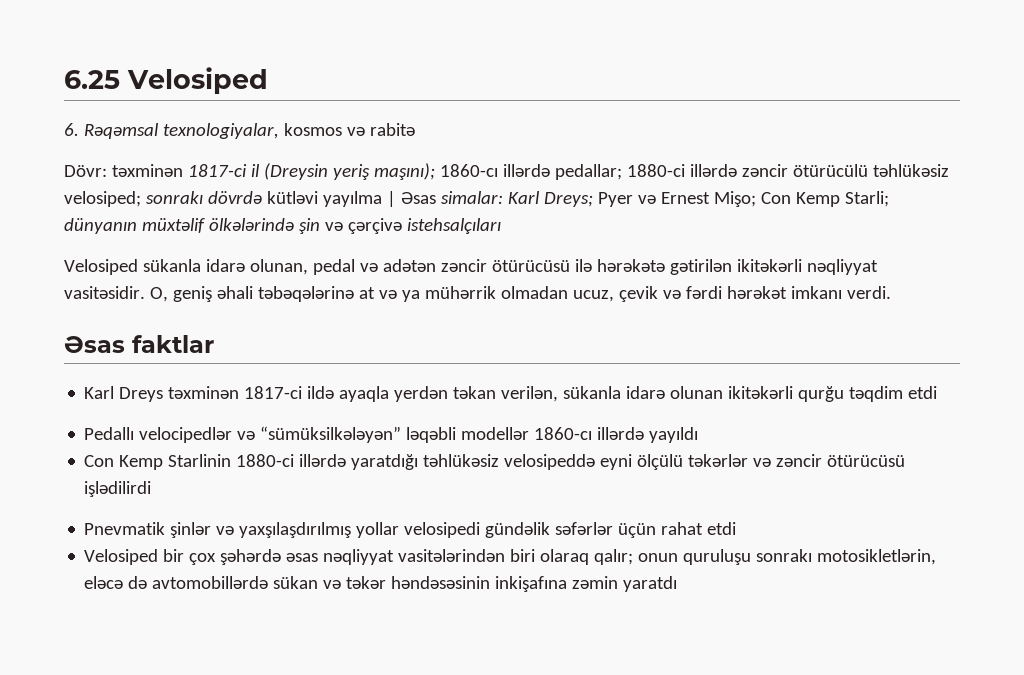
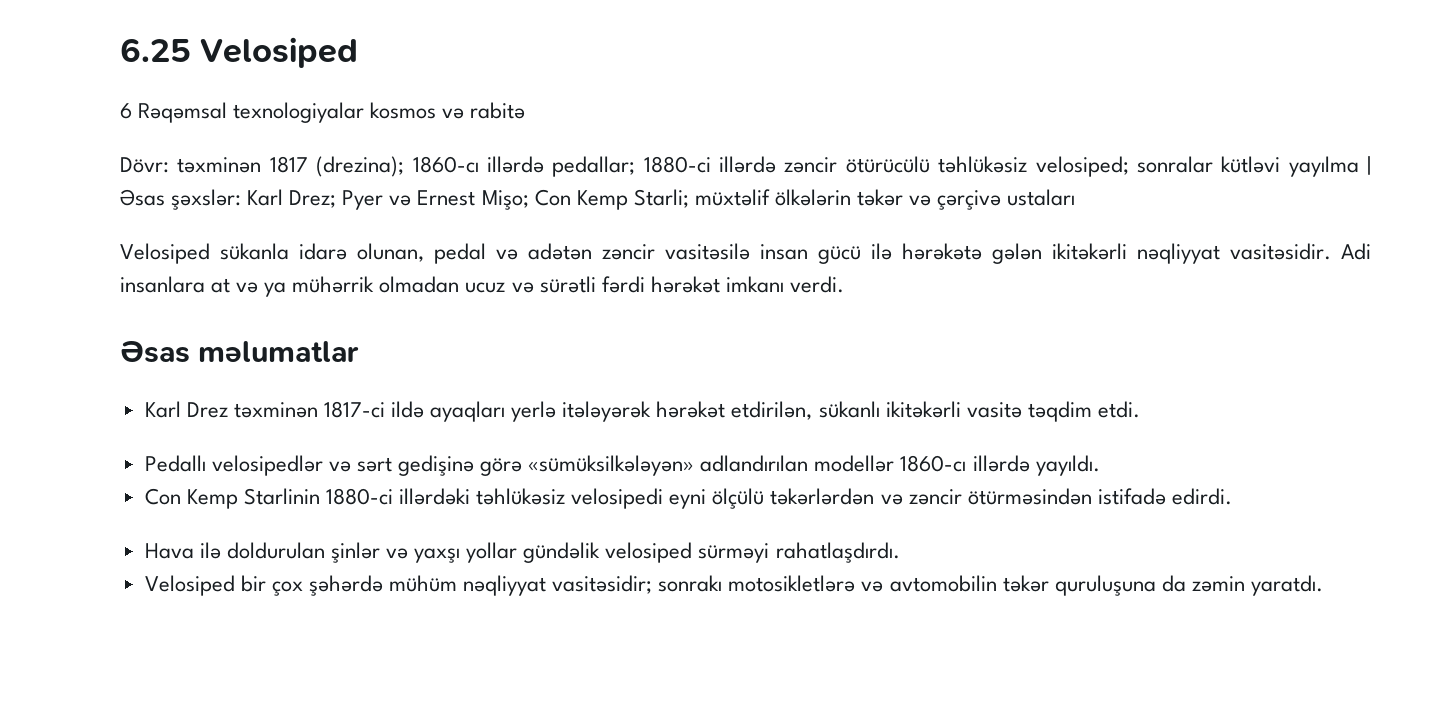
[64,123,279,139] 6. Rəqəmsal texnologiyalar, -> [120,102,365,123] 6 Rəqəmsal texnologiyalar
[187,163,435,180] 1817-ci il (Dreysin yeriş maşını); -> [269,156,405,177] 1817 (drezina);
[145,191,262,204] sonrakı dövrdə -> [1136,156,1213,173] sonralar
[440,191,593,207] simalar: Karl Dreys; -> [171,189,337,210] şəxslər: Karl Drez;
[64,218,320,234] dünyanın müxtəlif ölkələrində şin -> [694,189,903,206] müxtəlif ölkələrin təkər
[406,218,501,234] istehsalçıları -> [1007,189,1076,206] ustaları
[491,260,570,272] ötürücüsü -> [665,243,861,264] vasitəsilə insan gücü
[669,259,732,275] gətirilən -> [992,243,1042,264] gələn
[149,286,354,302] O, geniş əhali təbəqələrinə -> [1341,243,1371,260] [120,276,205,293] Adi insanlara
[572,286,681,302] ucuz, çevik və -> [465,276,596,293] ucuz və sürətli
[132,335,214,353] [84,386,164,402] faktlar // Karl Dreys -> [198,341,360,362] [144,401,228,418] məlumatlar // Karl Drez
[339,386,938,402] [84,426,457,443] ayaqla yerdən təkan verilən, sükanla idarə olunan ikitəkərli qurğu təqdim etdi // Pedallı velocipedlər və “sümüksilkələyən” ləqəbli -> [430,401,1140,422] [144,455,809,476] ayaqları yerlə itələyərək hərəkət etdirilən, sükanlı ikitəkərli vasitə təqdim etdi. // Pedallı velosipedlər və sərt gedişinə görə «sümüksilkələyən» adlandırılan
[649,427,699,443] yayıldı -> [1035,455,1100,476] yayıldı.
[299,454,596,470] illərdə yaratdığı təhlükəsiz velosipeddə -> [399,488,664,509] illərdəki təhlükəsiz velosipedi
[688,454,749,467] təkərlər -> [770,488,875,505] təkərlərdən
[827,455,906,467] [84,481,152,497] [84,522,737,538] [84,549,937,565] [84,576,678,592] ötürücüsü işlədilirdi // Pnevmatik şinlər və yaxşılaşdırılmış yollar velosipedi gündəlik səfərlər üçün rahat etdi // Velosiped bir çox şəhərdə əsas nəqliyyat vasitələrindən biri olaraq qalır; onun quruluşu sonrakı motosikletlərin, eləcə də avtomobillərdə sükan və təkər həndəsəsinin inkişafına zəmin yaratdı -> [967,488,1232,505] [144,542,900,563] [144,575,1323,596] ötürməsindən istifadə edirdi. // Hava ilə doldurulan şinlər və yaxşı yollar gündəlik velosiped sürməyi rahatlaşdırdı. // Velosiped bir çox şəhərdə mühüm nəqliyyat vasitəsidir; sonrakı motosikletlərə və avtomobilin təkər quruluşuna da zəmin yaratdı.

